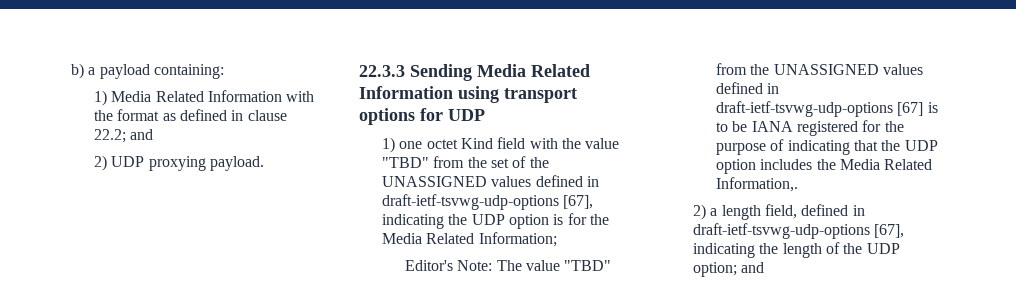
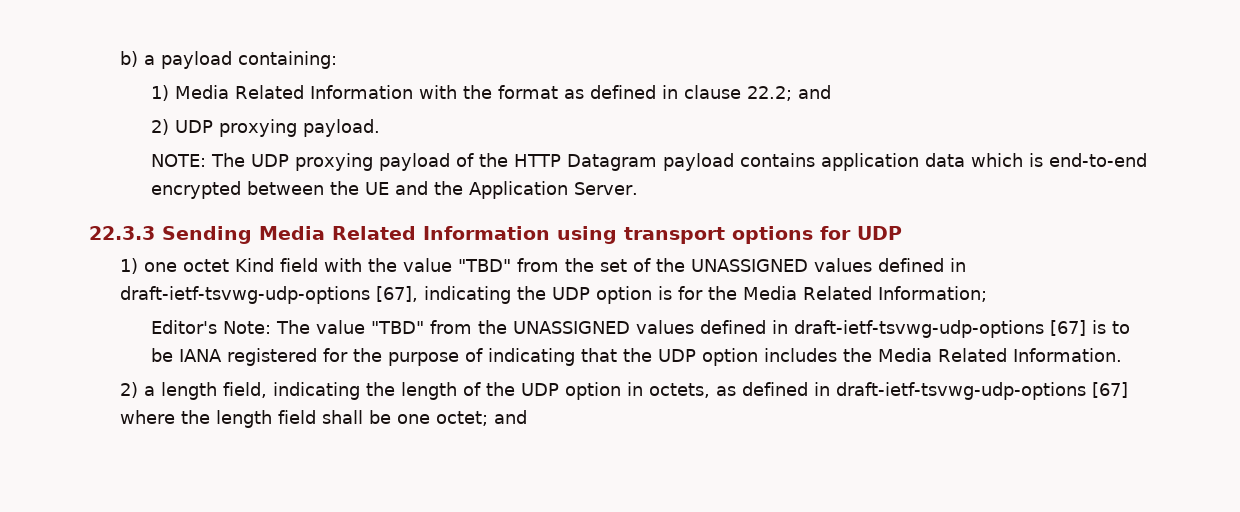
(264, 163) none -> [151,153,1148,171] [151,181,639,199] // NOTE: The UDP proxying payload of the HTTP Datagram payload contains application data which is end-to-end encrypted between the UE and the Application Server.
[715,177,798,192] Information,. -> [1013,348,1123,362] Information.
[801,204,865,216] [692,223,905,239] defined in draft-ietf-tsvwg-udp-options [67], -> (268, 390) none
[692,262,737,277] option; -> [565,382,1129,400] [120,410,489,428] option in octets, as defined in draft-ietf-tsvwg-udp-options [67] where the length field shall be one octet;

